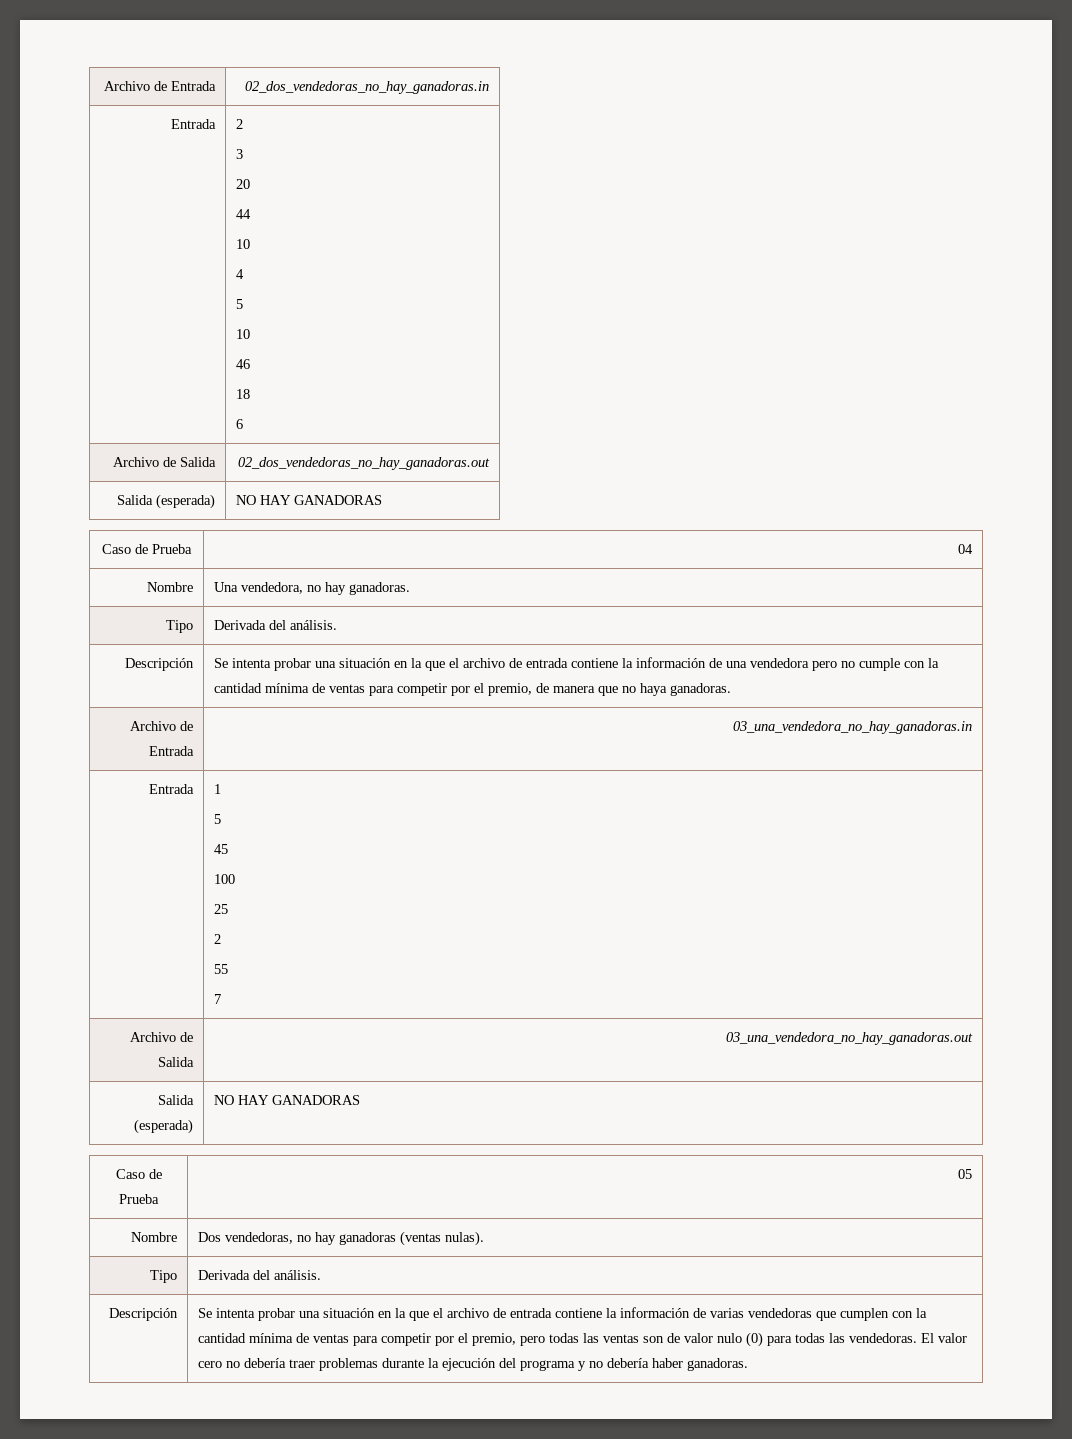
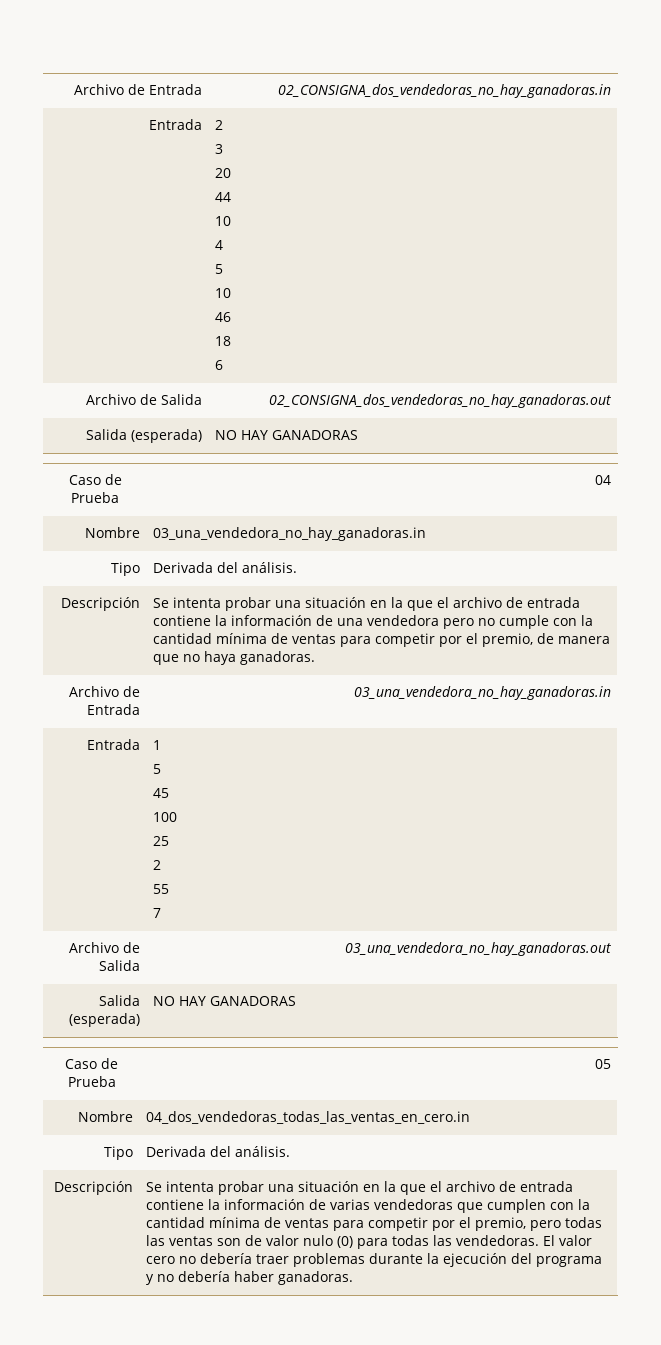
[103,81,216,91] [244,81,489,94] Archivo de Entrada | 02_dos_vendedoras_no_hay_ganadoras.in -> [73,84,202,95] [277,84,611,98] Archivo de Entrada | 02_CONSIGNA_dos_vendedoras_no_hay_ganadoras.in
[237,457,490,470] 02_dos_vendedoras_no_hay_ganadoras.out -> [268,394,611,408] 02_CONSIGNA_dos_vendedoras_no_hay_ganadoras.out
[214,582,411,595] Una vendedora, no hay ganadoras. -> [153,527,427,541] 03_una_vendedora_no_hay_ganadoras.in
[198,1231,485,1246] Dos vendedoras, no hay ganadoras (ventas nulas). -> [146,1111,471,1124] 04_dos_vendedoras_todas_las_ventas_en_cero.in

